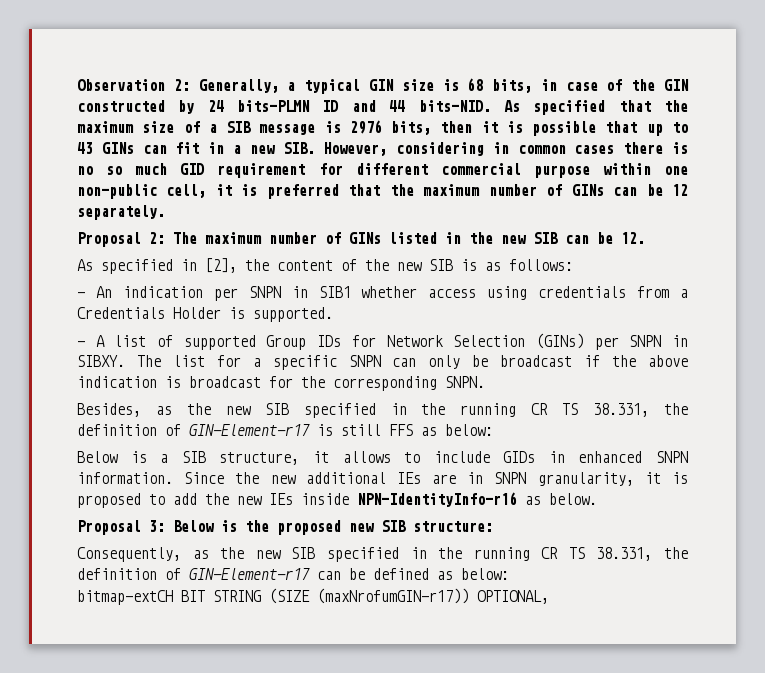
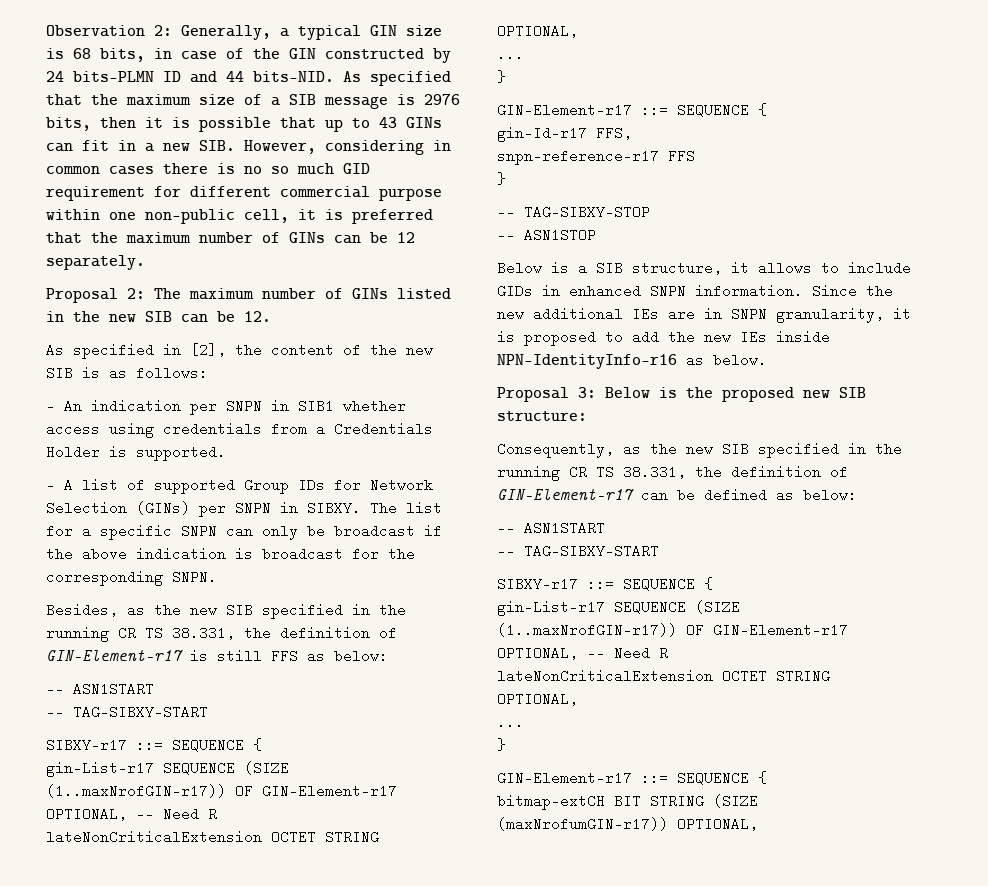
(493, 430) none -> [46,682,154,696] [46,705,208,719] [46,738,262,752] [46,761,289,777] [46,784,397,798] [46,807,217,821] [46,830,379,844] [497,24,578,38] [497,47,524,61] [497,70,506,83] [497,103,767,117] [497,126,632,142] [497,149,695,165] [497,172,506,185] [497,205,650,219] [497,228,596,242] // -- ASN1START // -- TAG-SIBXY-START // SIBXY-r17 ::= SEQUENCE { // gin-List-r17 SEQUENCE (SIZE (1..maxNrofGIN-r17)) OF GIN-Element-r17 OPTIONAL, -- Need R // lateNonCriticalExtension OCTET STRING OPTIONAL, // ... // } // GIN-Element-r17 ::= SEQUENCE { // gin-Id-r17 FFS, // snpn-reference-r17 FFS // } // -- TAG-SIBXY-STOP // -- ASN1STOP
(509, 574) none -> [497,521,605,535] [497,544,659,558] [497,577,713,591] [497,600,740,616] [497,623,848,637] [497,646,668,660] [497,669,830,683] [497,692,578,706] [497,715,524,729] [497,738,506,751] [497,771,767,785] // -- ASN1START // -- TAG-SIBXY-START // SIBXY-r17 ::= SEQUENCE { // gin-List-r17 SEQUENCE (SIZE (1..maxNrofGIN-r17)) OF GIN-Element-r17 OPTIONAL, -- Need R // lateNonCriticalExtension OCTET STRING OPTIONAL, // ... // } // GIN-Element-r17 ::= SEQUENCE {

